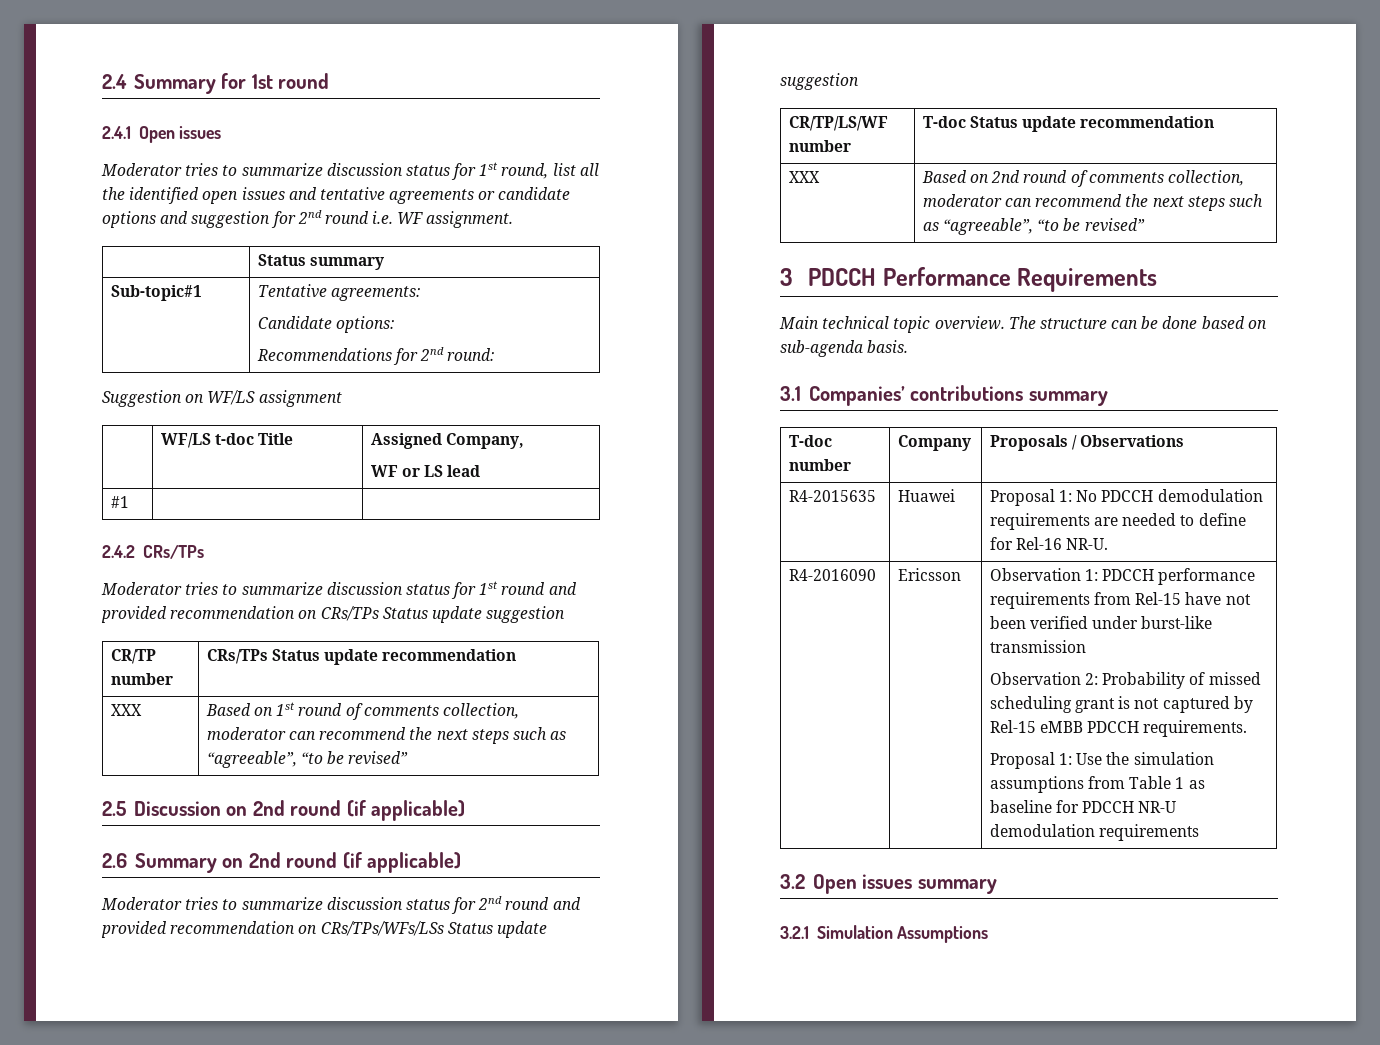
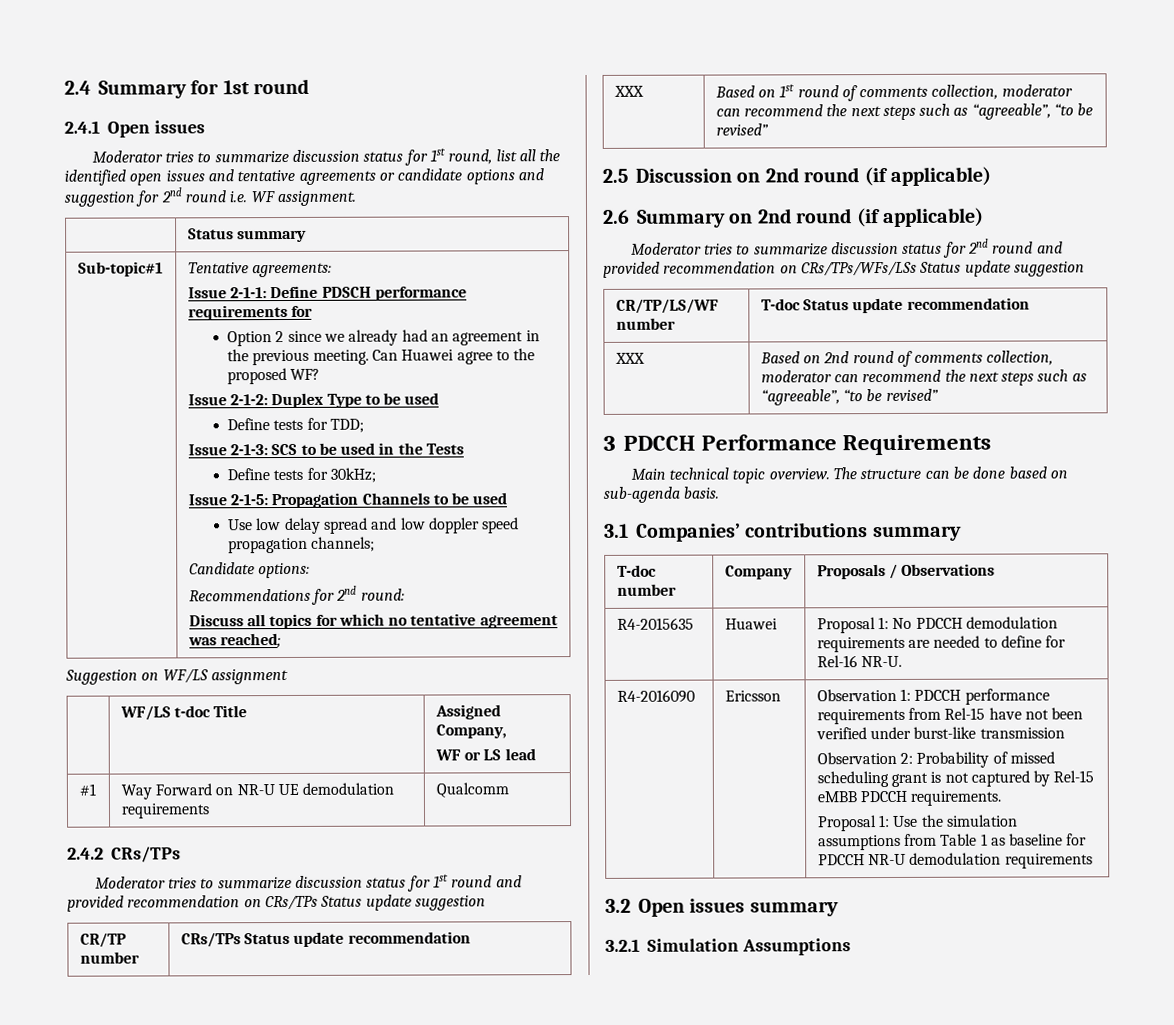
(420, 293) none -> [187,285,467,301] [187,304,313,321] [226,329,540,347] [226,348,536,366] [226,367,321,385] [187,392,440,409] [226,417,364,433] [187,442,465,456] [226,467,376,483] [187,492,508,509] [227,517,520,535] [227,536,376,554] // Issue 2-1-1: Define PDSCH performance requirements for // Option 2 since we already had an agreement in the previous meeting. Can Huawei agree to the proposed WF? // Issue 2-1-2: Duplex Type to be used // Define tests for TDD; // Issue 2-1-3: SCS to be used in the Tests // Define tests for 30kHz; // Issue 2-1-5: Propagation Channels to be used // Use low delay spread and low doppler speed propagation channels;
(495, 354) none -> [188,613,558,630] [187,633,281,649] // Discuss all topics for which no tentative agreement was reached;
(129, 502) | -> [120,782,395,800] [120,803,210,819] [435,782,509,798] Way Forward on NR-U UE demodulation requirements | Qualcomm

